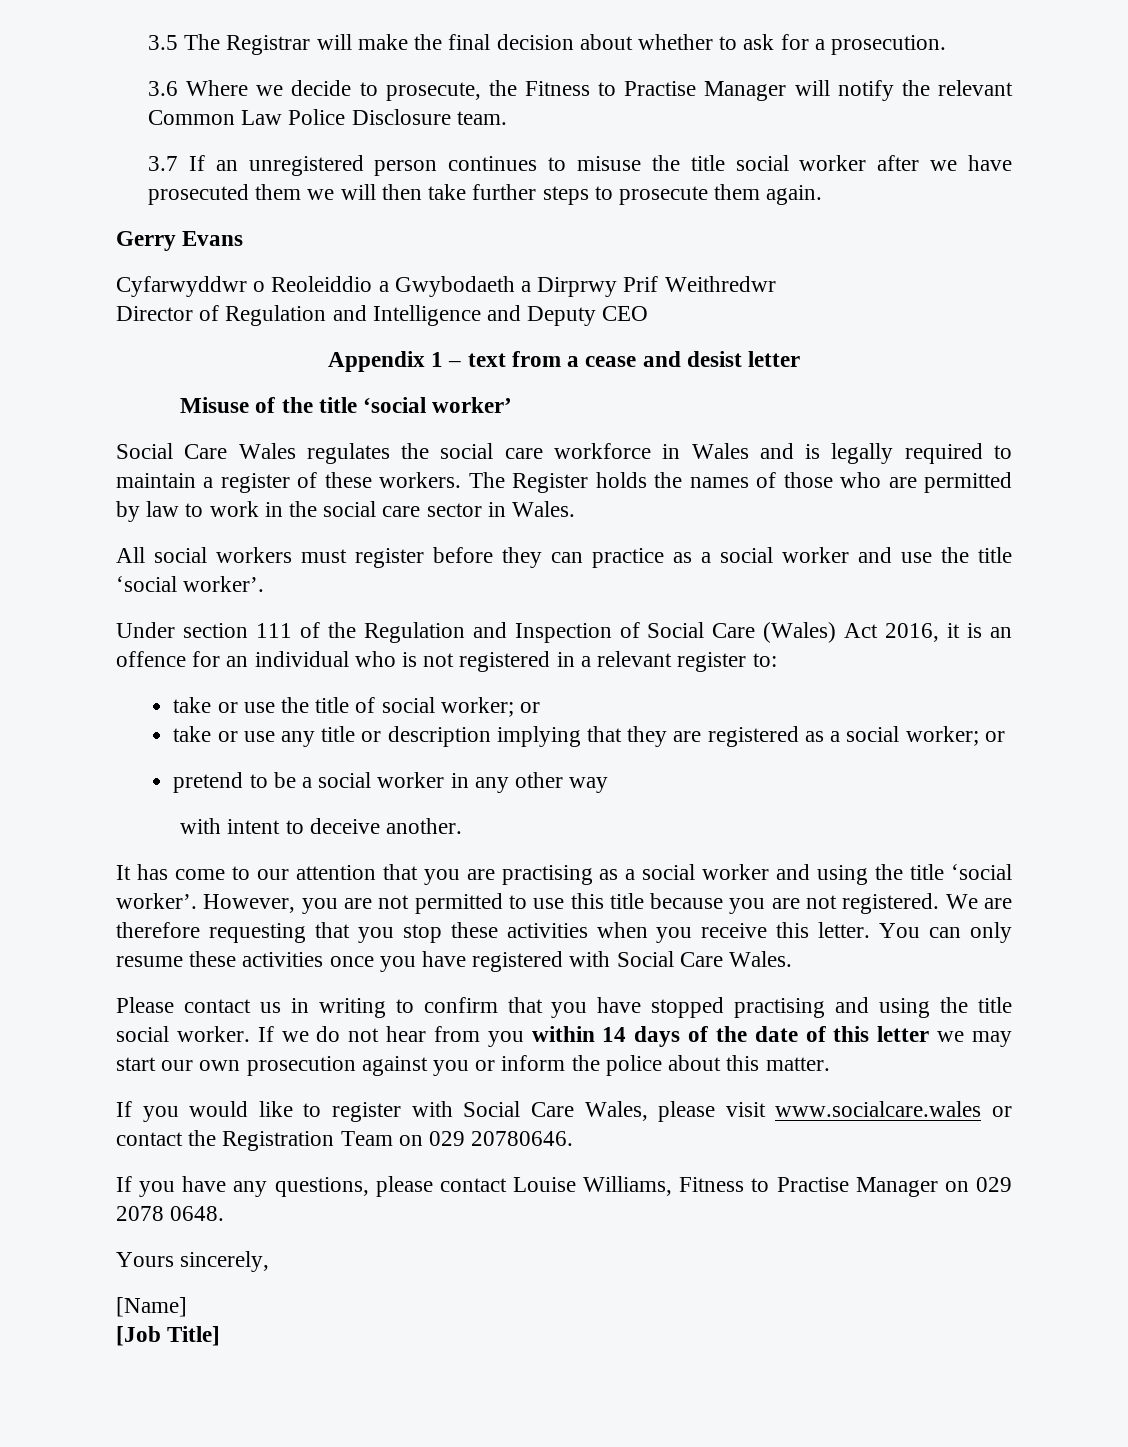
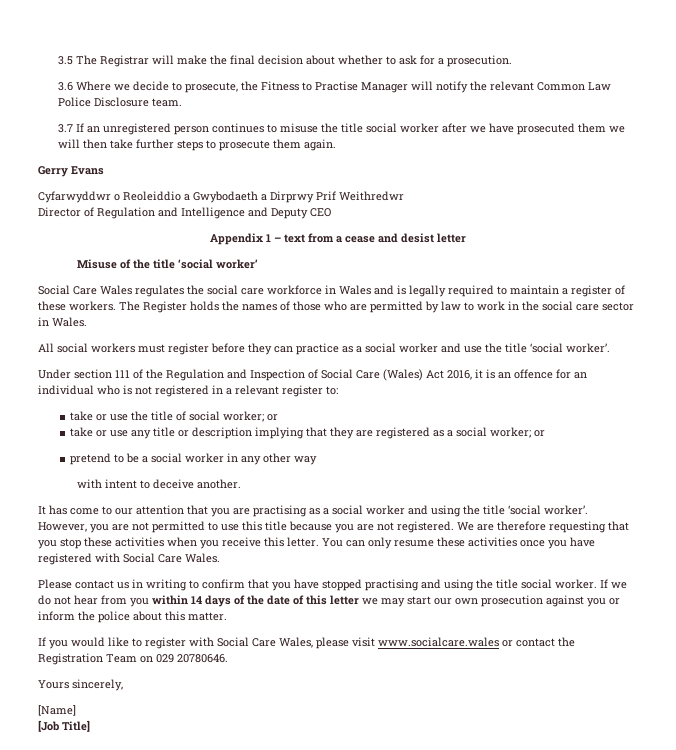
[116,1176,1012,1197] [116,1206,225,1221] // If you have any questions, please contact Louise Williams, Fitness to Practise Manager on 029 2078 0648. -> (228, 658) none

